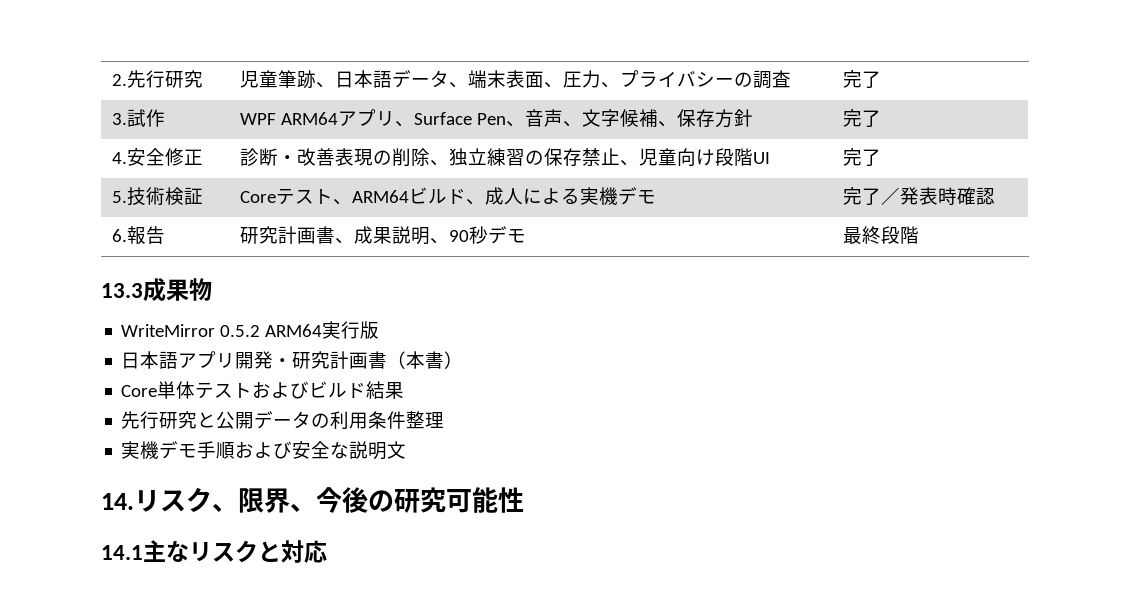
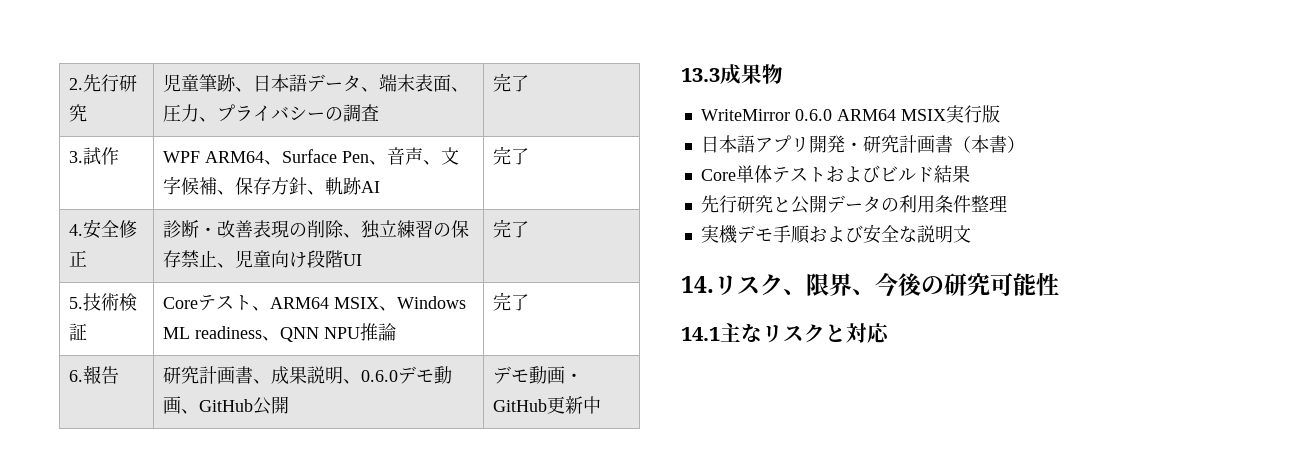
[338,109,396,126] アプリ -> (264, 157) none
(754, 118) none -> [306,177,380,195] 、軌跡AI
[409,187,657,205] [843,187,996,205] ビルド、成人による実機デモ | 完了／発表時確認 -> [333,296,466,311] [162,323,396,342] [492,292,529,311] MSIX、Windows ML readiness、QNN NPU推論 | 完了
[449,226,527,244] [843,226,920,244] 90秒デモ | 最終段階 -> [360,366,452,384] [162,396,289,415] [492,366,583,384] [492,396,601,414] 0.6.0デモ動画、GitHub公開 | デモ動画・GitHub更新中
[220,324,323,337] 0.5.2 ARM64 -> [794,109,946,121] 0.6.0 ARM64 MSIX

